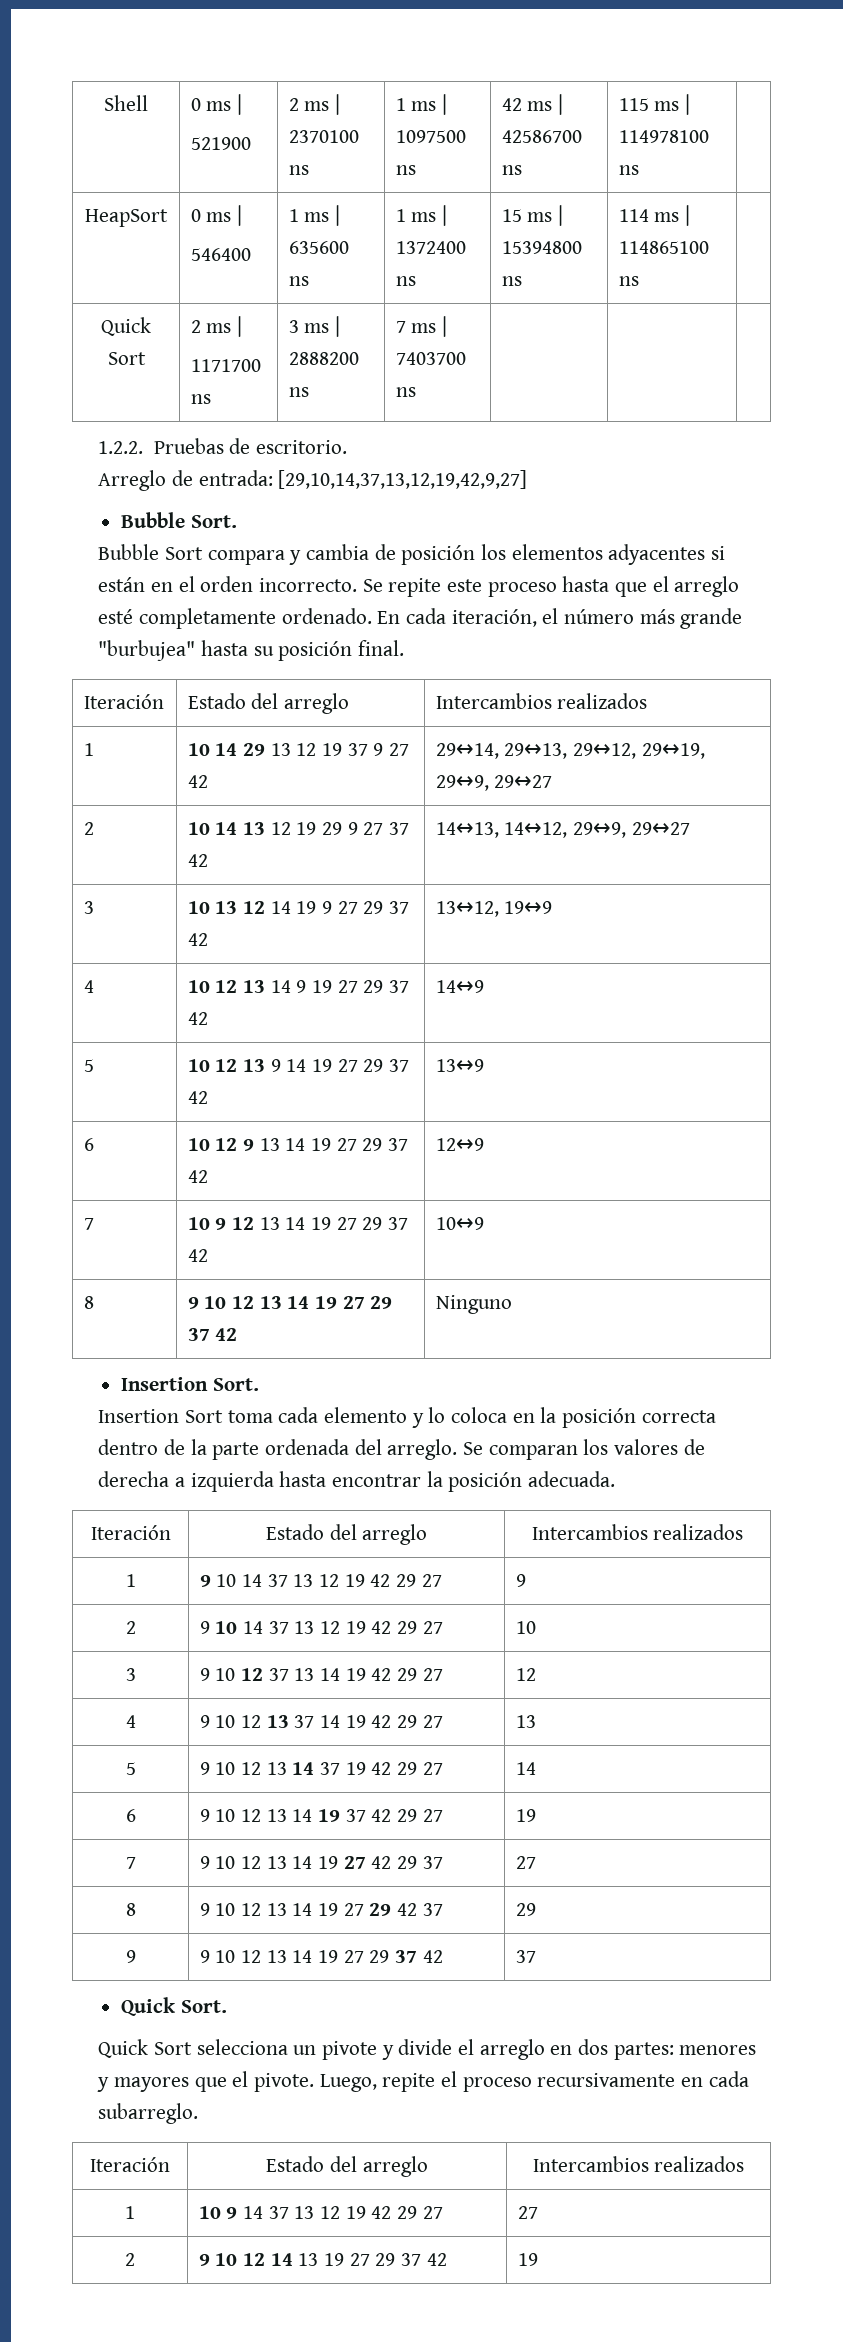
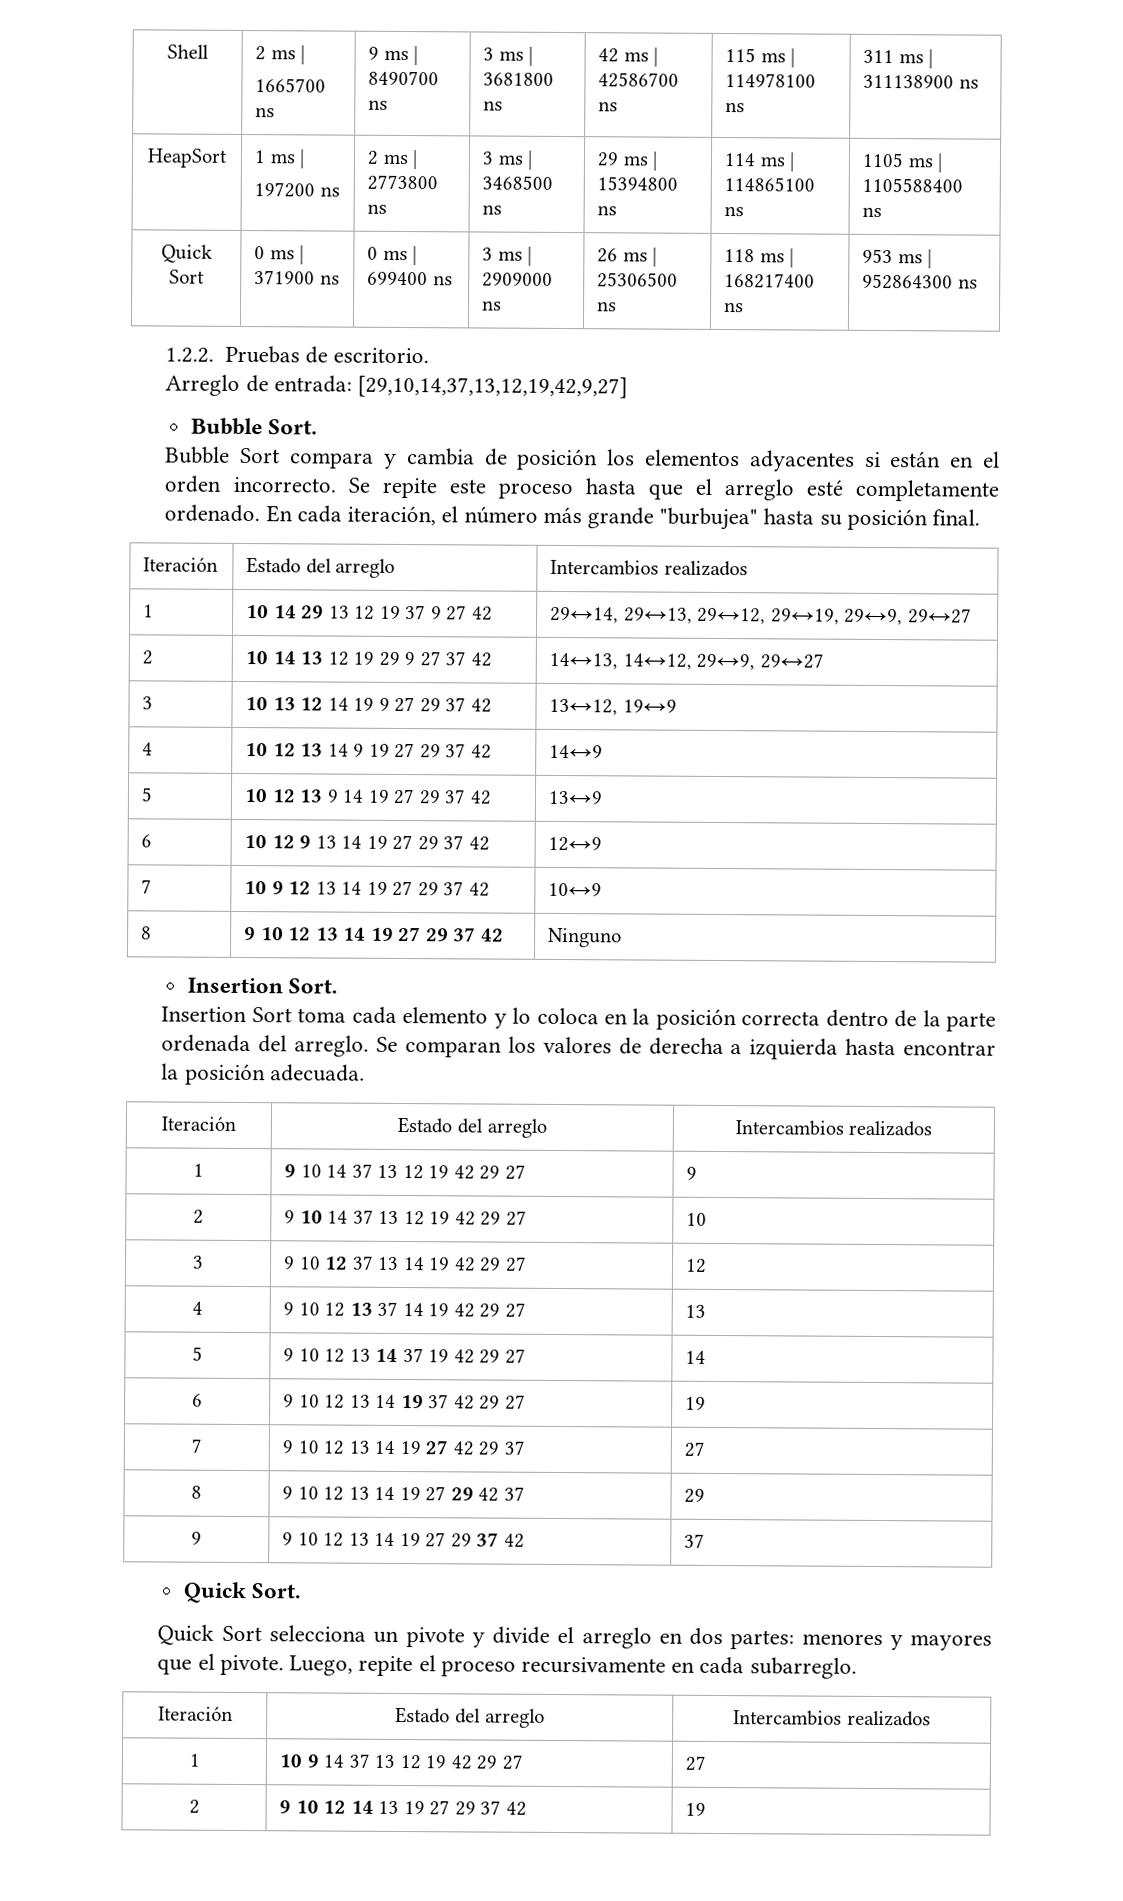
[190,94,242,115] [190,137,251,150] [288,94,340,115] [288,130,359,143] [288,165,309,175] [395,94,447,115] [395,130,466,143] | 0 ms | // 521900 | 2 ms | 2370100 ns | 1 ms | 1097500 -> [255,45,306,65] [255,78,327,93] [255,107,276,118] [368,46,419,66] [368,70,440,86] [368,99,389,110] [483,46,534,66] [483,72,555,86] | 2 ms | // 1665700 ns | 9 ms | 8490700 ns | 3 ms | 3681800
[85,209,168,227] [190,205,242,226] [190,248,251,261] [288,205,340,226] [288,241,349,254] [288,276,309,286] [395,205,447,226] [395,241,466,254] [395,276,416,286] [501,209,522,222] // HeapSort | 0 ms | // 546400 | 1 ms | 635600 ns | 1 ms | 1372400 ns | 15 -> [863,49,934,69] [863,74,979,89] [147,148,228,168] [254,149,306,169] [254,182,340,198] [367,150,419,170] [367,174,439,191] [367,203,388,214] [482,150,534,170] [482,175,554,190] [482,204,503,215] [597,152,620,167] 311 ms | 311138900 ns // HeapSort | 1 ms | // 197200 ns | 2 ms | 2773800 ns | 3 ms | 3468500 ns | 29
(639, 281) none -> [862,152,944,173] [862,177,964,193] [862,206,883,218] 1105 ms | 1105588400 ns
[190,316,242,337] [190,359,261,372] [190,394,211,404] [288,316,340,337] [288,352,359,365] [288,387,309,397] [395,316,447,337] [395,352,466,365] [395,387,416,397] 2 ms | // 1171700 ns | 3 ms | 2888200 ns | 7 ms | 7403700 ns | | | -> [254,245,305,265] [254,270,340,285] [367,246,418,266] [367,271,453,286] [482,246,533,266] [482,272,554,287] [482,300,503,311] [597,247,658,267] [597,272,679,288] [597,301,618,312] [724,248,795,268] [724,273,816,289] [724,302,745,313] [862,248,933,269] [862,273,978,290] 0 ms | 371900 ns | 0 ms | 699400 ns | 3 ms | 2909000 ns | 26 ms | 25306500 ns | 118 ms | 168217400 ns | 953 ms | 952864300 ns

